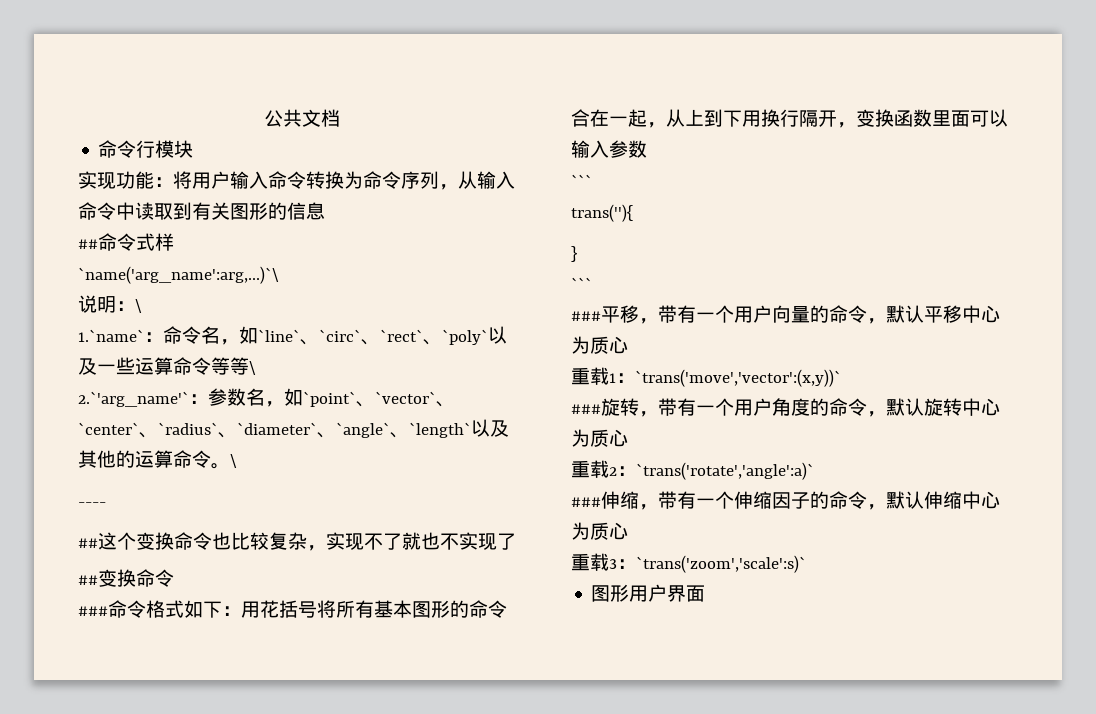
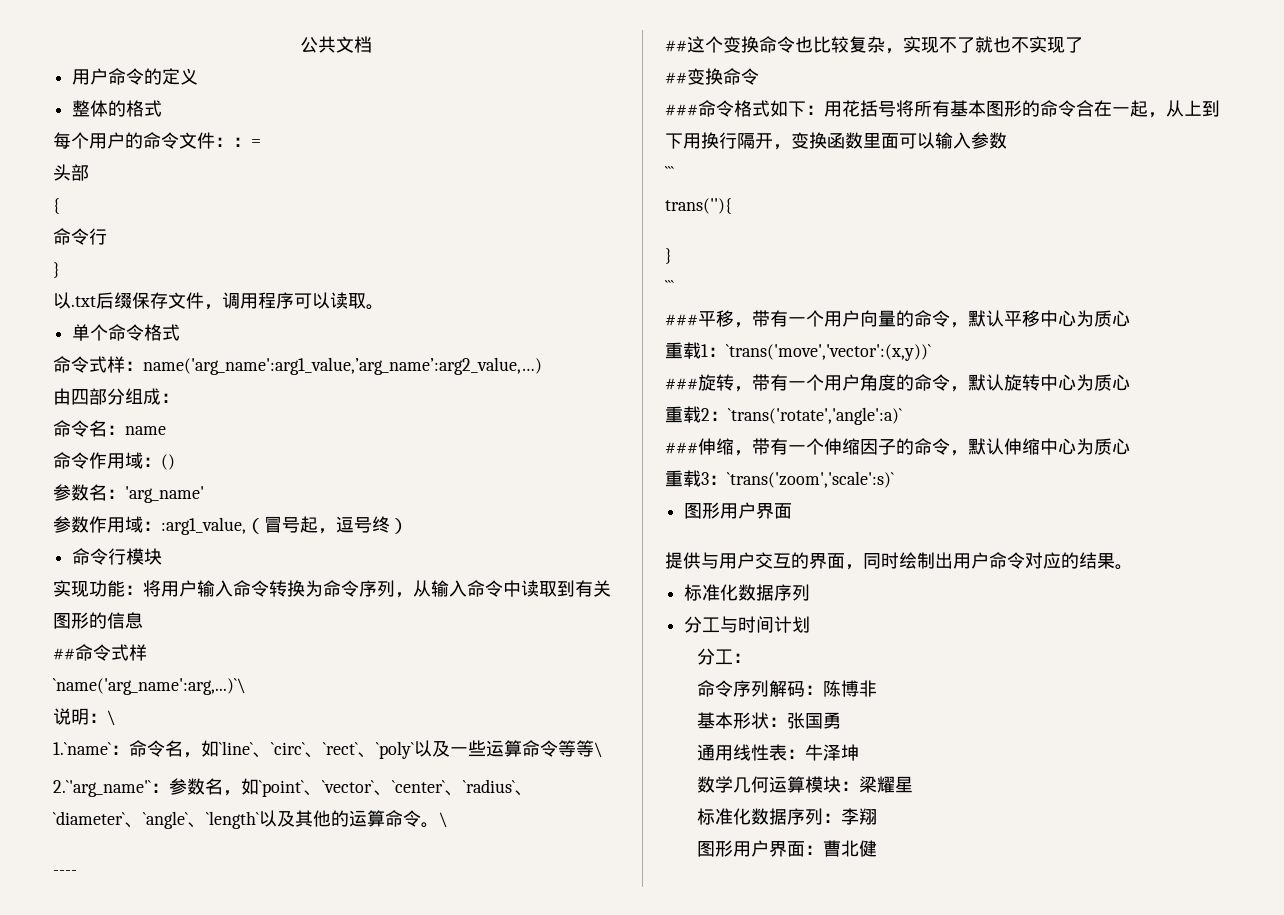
(340, 118) none -> [72,68,199,85] [72,100,163,117] [53,132,261,149] [53,164,89,181] [53,198,60,214] [53,228,107,245] [53,262,60,278] [53,292,384,310] [72,324,181,341] [53,356,542,375] [53,388,179,405] [53,420,166,437] [53,452,175,470] [53,484,204,503] [53,516,408,535] // 用户命令的定义 // 整体的格式 // 每个用户的命令文件：：= // 头部 // { // 命令行 // } // 以.txt后缀保存文件，调用程序可以读取。 // 单个命令格式 // 命令式样：name('arg_name':arg1_value,’arg_name’:arg2_value,…) // 由四部分组成： // 命令名：name // 命令作用域：() // 参数名：'arg_name' // 参数作用域：:arg1_value,（冒号起，逗号终）
(706, 593) none -> [665,552,1133,570] [684,584,811,601] [684,616,811,633] [696,648,751,665] [696,680,877,697] [696,712,841,729] [696,744,859,761] [696,776,913,793] [696,808,877,825] [696,840,877,857] // 提供与用户交互的界面，同时绘制出用户命令对应的结果。 // 标准化数据序列 // 分工与时间计划 // 分工： // 命令序列解码：陈博非 // 基本形状：张国勇 // 通用线性表：牛泽坤 // 数学几何运算模块：梁耀星 // 标准化数据序列：李翔 // 图形用户界面：曹北健

